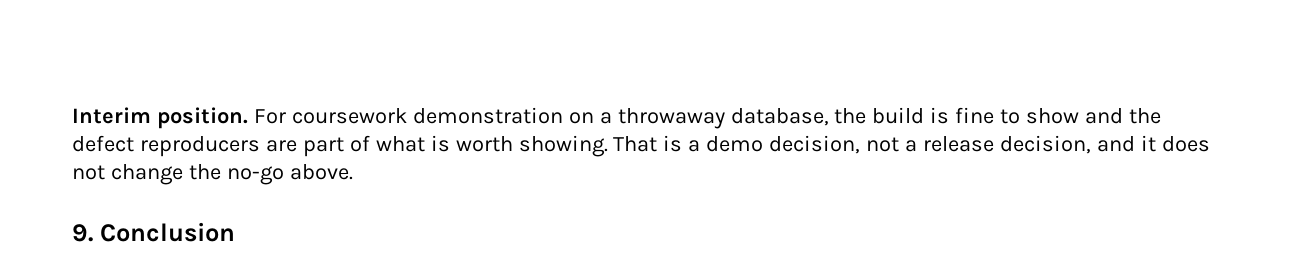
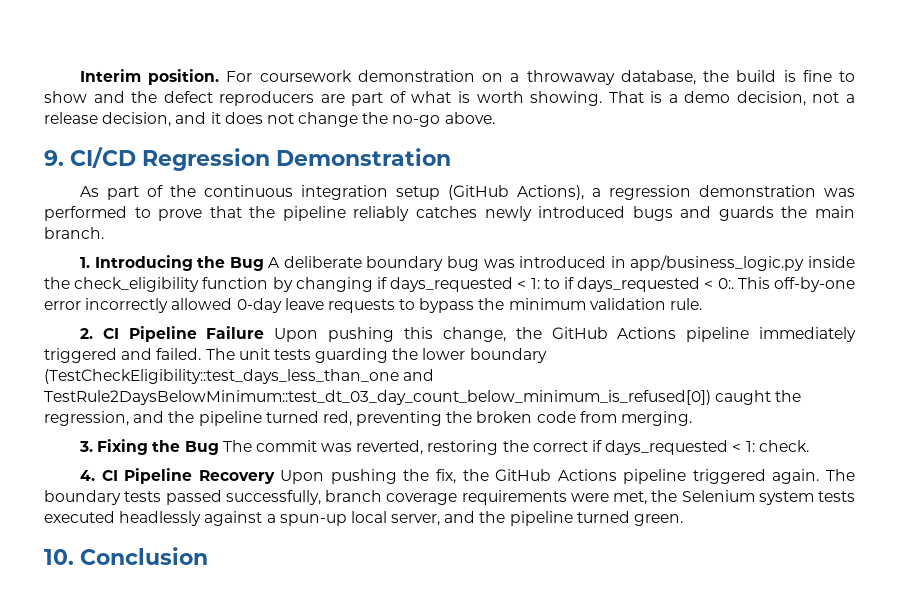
(93, 233) none -> [70,147,451,171] [79,185,856,200] [44,206,855,221] [44,227,104,239] [79,255,855,271] [44,277,856,292] [44,298,703,313] [79,326,856,342] [44,348,547,363] [44,369,435,384] [44,390,802,405] [44,411,693,426] [78,439,809,455] [79,468,855,484] [44,490,855,505] [44,511,684,526] [44,549,74,565] CI/CD Regression Demonstration // As part of the continuous integration setup (GitHub Actions), a regression demonstration was performed to prove that the pipeline reliably catches newly introduced bugs and guards the main branch. // 1. Introducing the Bug A deliberate boundary bug was introduced in app/business_logic.py inside the check_eligibility function by changing if days_requested < 1: to if days_requested < 0:. This off-by-one error incorrectly allowed 0-day leave requests to bypass the minimum validation rule. // 2. CI Pipeline Failure Upon pushing this change, the GitHub Actions pipeline immediately triggered and failed. The unit tests guarding the lower boundary (TestCheckEligibility::test_days_less_than_one and TestRule2DaysBelowMinimum::test_dt_03_day_count_below_minimum_is_refused[0]) caught the regression, and the pipeline turned red, preventing the broken code from merging. // 3. Fixing the Bug The commit was reverted, restoring the correct if days_requested < 1: check. // 4. CI Pipeline Recovery Upon pushing the fix, the GitHub Actions pipeline triggered again. The boundary tests passed successfully, branch coverage requirements were met, the Selenium system tests executed headlessly against a spun-up local server, and the pipeline turned green. // 10.

